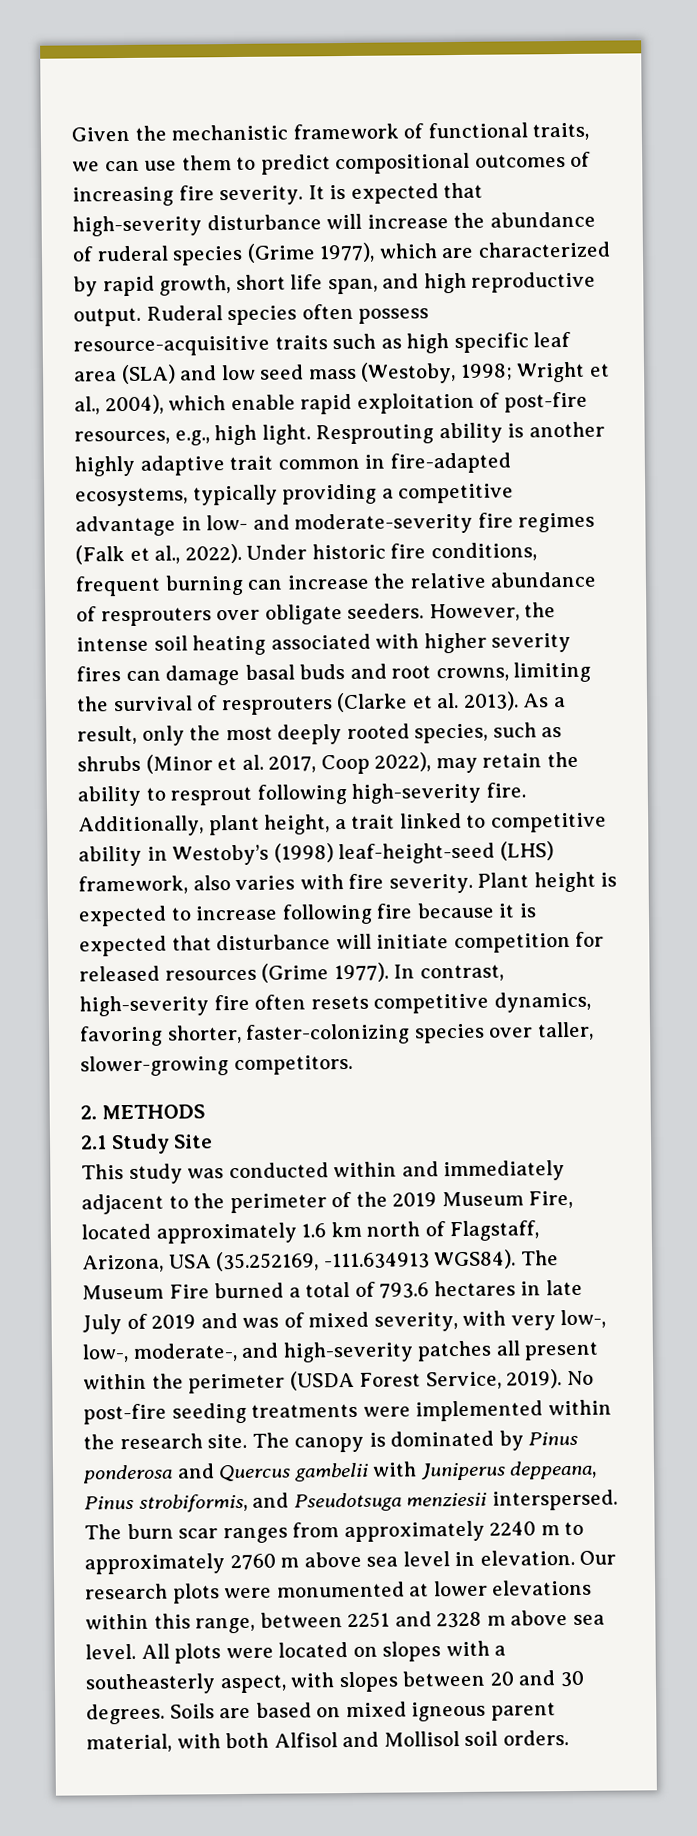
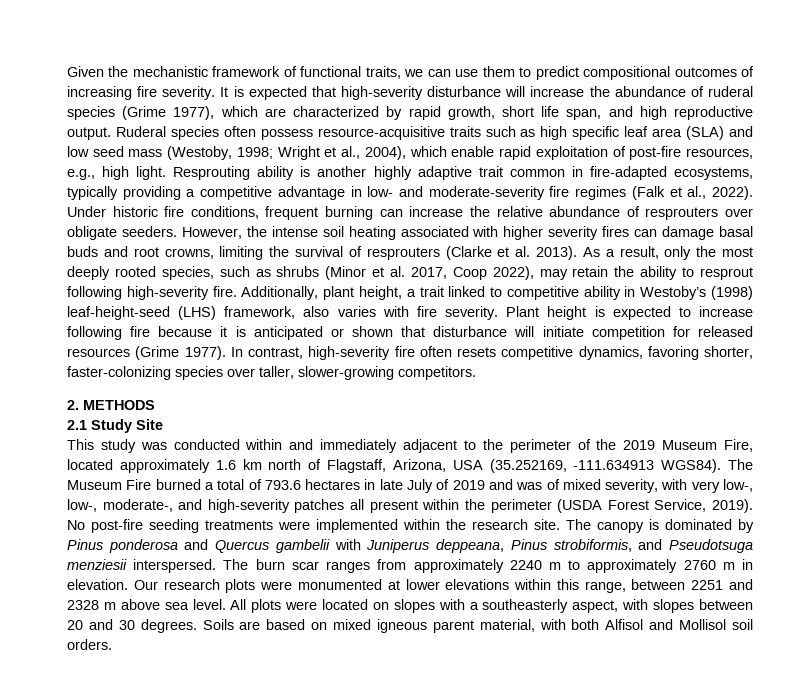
[79,935,167,957] expected -> [253,326,393,340] anticipated or shown
[303,1551,450,1568] above sea level -> (735, 566) none

